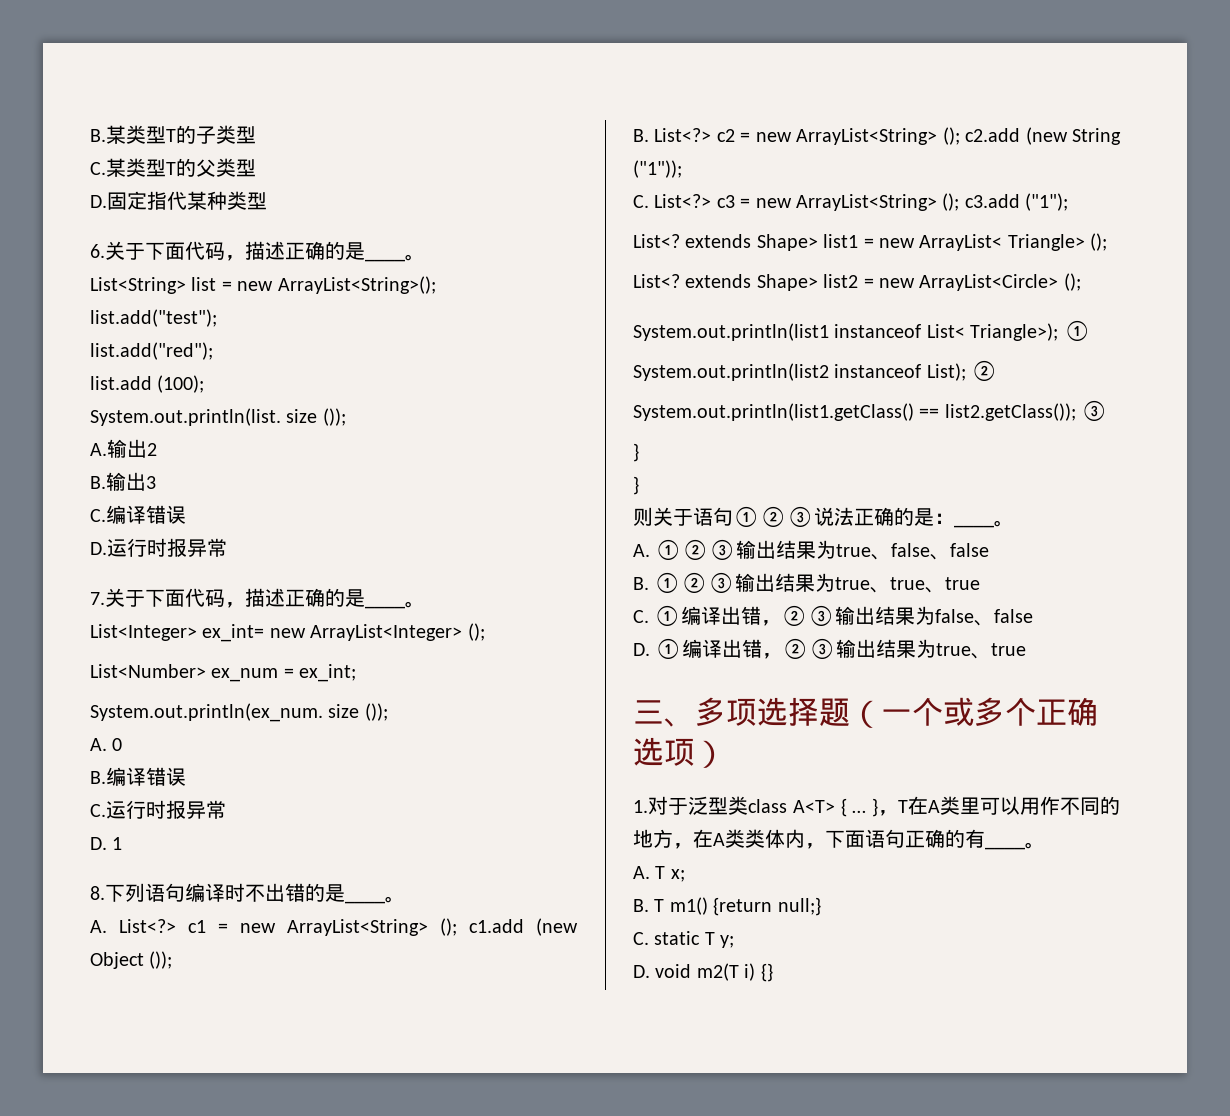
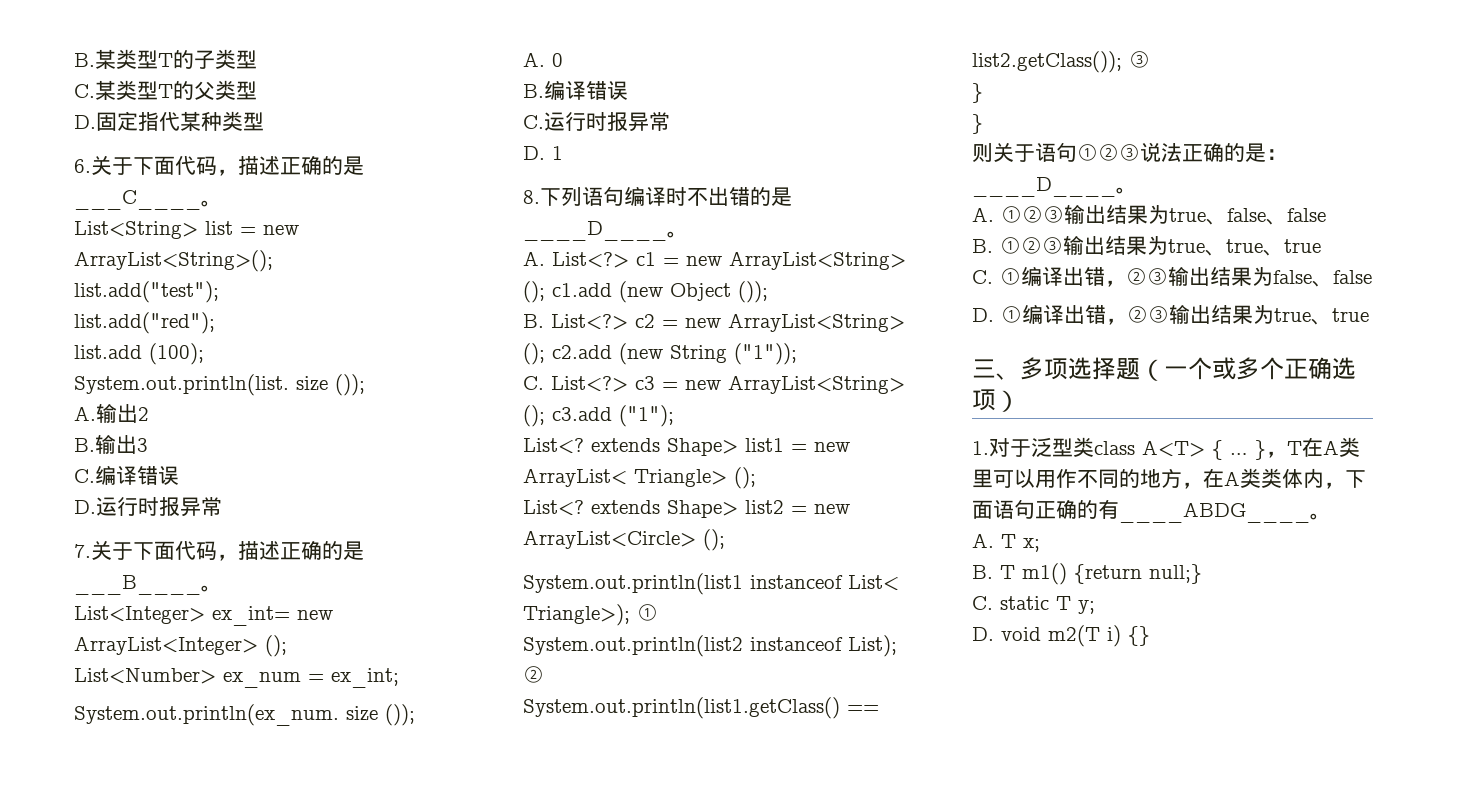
[365,258,405,262] ____ -> [74,190,201,210] ___C____
[365,605,405,609] ____ -> [74,575,201,595] ___B____
[345,900,385,904] ____ -> [523,221,667,241] ____D____
[954,524,994,528] ____ -> [972,177,1116,197] ____D____
[985,846,1025,850] ____ -> [1119,502,1310,523] ____ABDG____

